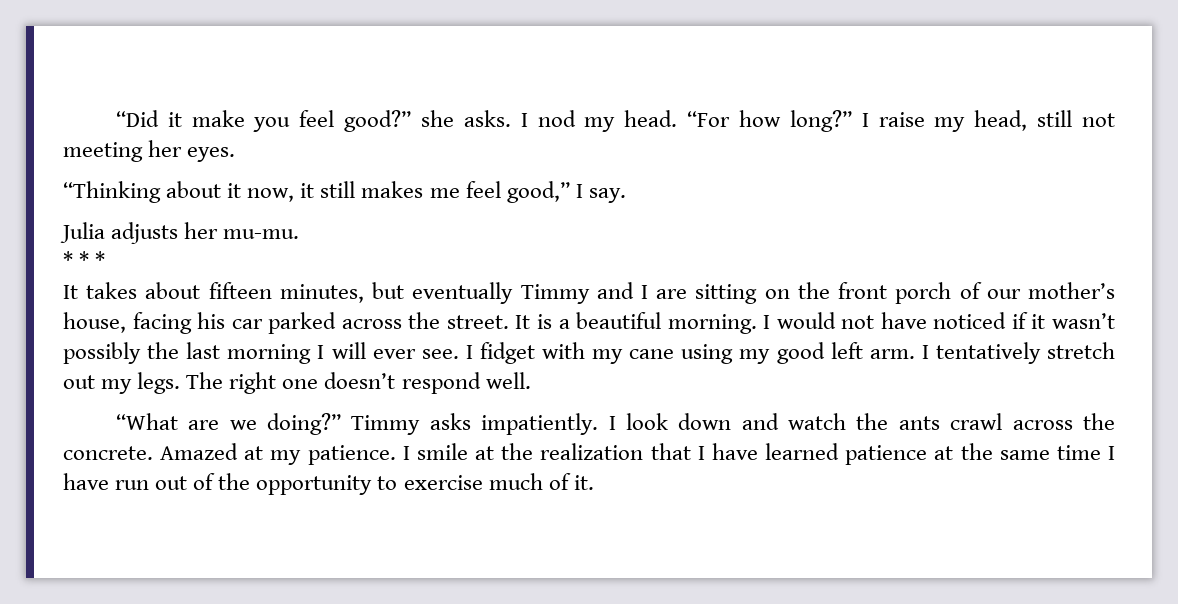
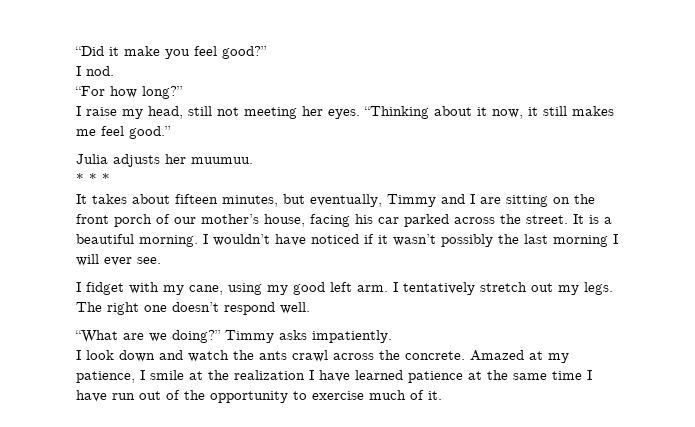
[421,110,678,132] she asks. I nod my head. -> [76,66,114,76] // I nod. //
(852, 121) none -> (183, 92) //
(236, 154) // -> (360, 114) none
[506,181,626,203] good,” I say. -> [129,126,171,139] good.”
[223,229,300,239] mu-mu. -> [191,157,253,164] muumuu.
[412,282,514,304] eventually -> [310,194,382,207] eventually,
[776,312,875,329] would not -> [213,234,270,246] wouldn’t
(459, 354) none -> (161, 260) //
[629,349,675,359] cane -> [189,285,223,295] cane,
(599, 424) none -> (392, 336) //
[307,445,396,465] patience. -> [76,371,135,383] patience,
[650,443,691,460] that -> (305, 375) none

